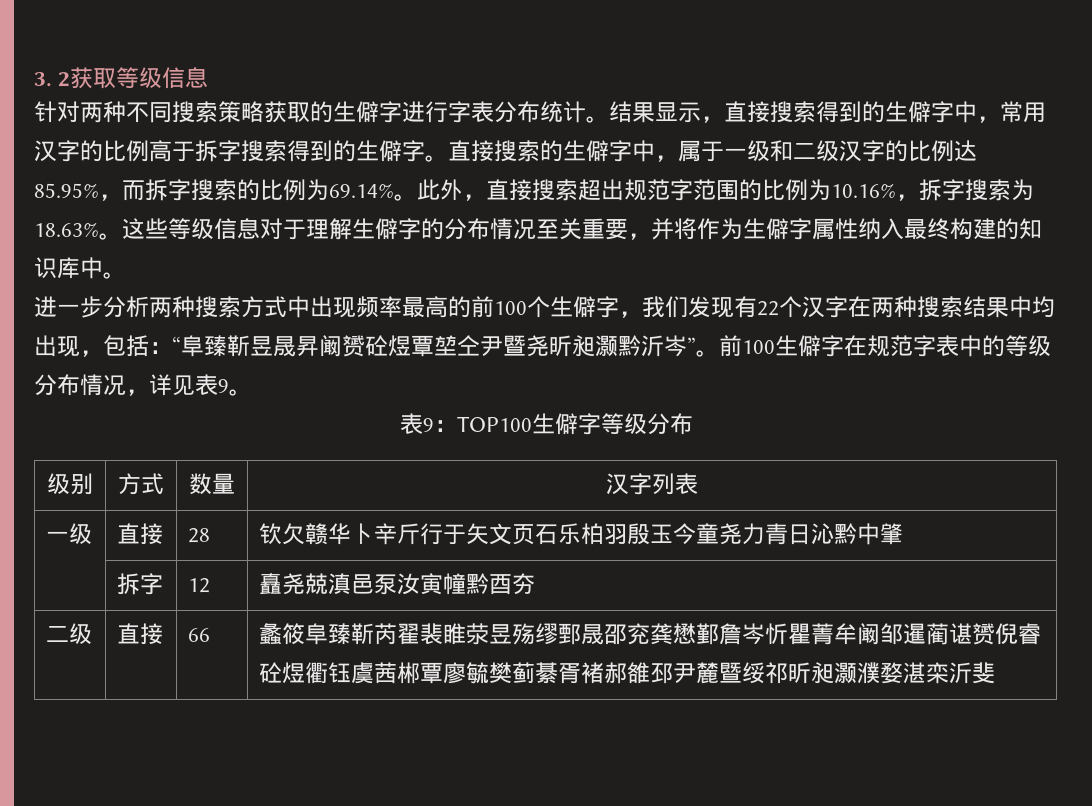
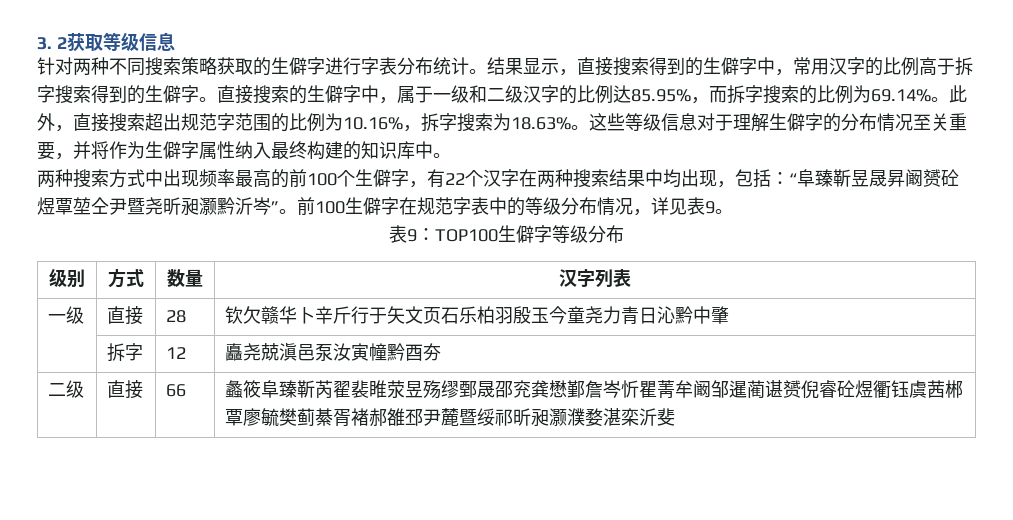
[34,296,149,318] 进一步分析 -> (451, 155) none
[642,296,734,318] 我们发现 -> (427, 184) none

